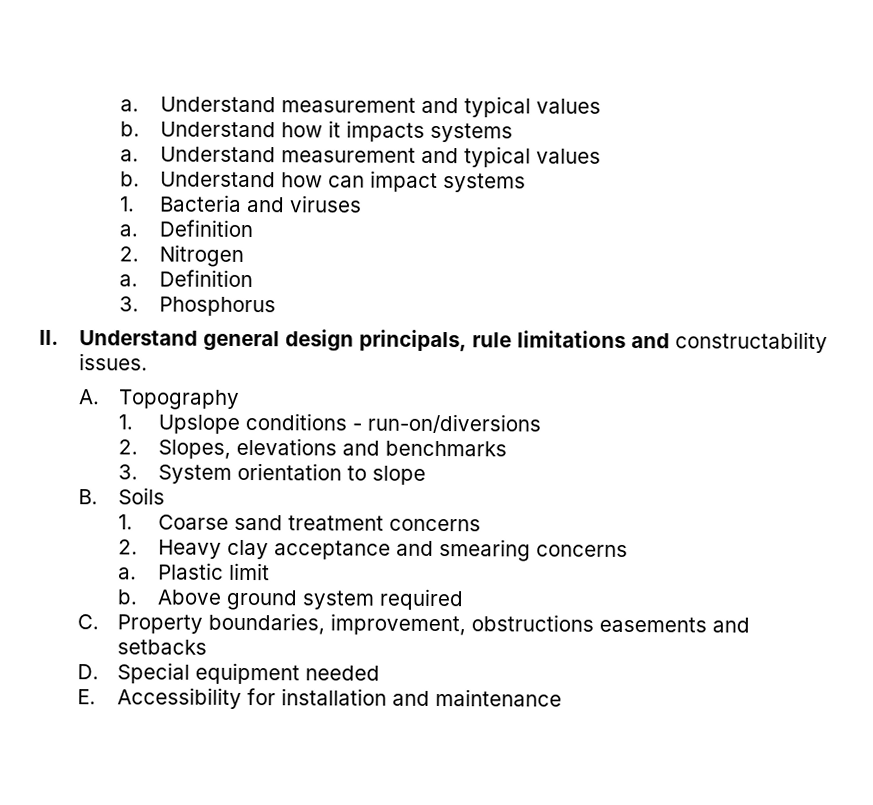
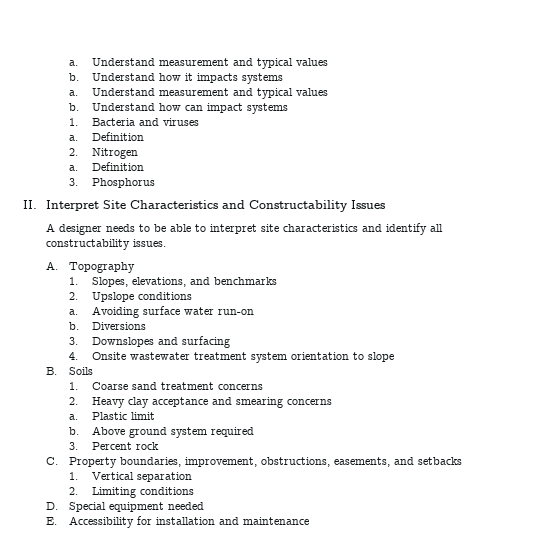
[79,329,671,352] Understand general design principals, rule limitations and -> [45,200,385,212] [45,223,443,235] Interpret Site Characteristics and Constructability Issues // A designer needs to be able to interpret site characteristics and identify all
[158,413,542,434] [118,437,508,459] [118,464,233,484] Upslope conditions - run-on/diversions // 2. Slopes, elevations and benchmarks // 3. System -> [91,277,277,287] [68,292,192,302] [68,306,254,318] [68,322,146,330] [68,336,230,348] [68,352,287,363] Slopes, elevations, and benchmarks // 2. Upslope conditions // a. Avoiding surface water run-on // b. Diversions // 3. Downslopes and surfacing // 4. Onsite wastewater treatment system
(465, 599) none -> [68,442,159,450] // 3. Percent rock
[471,614,708,633] obstructions easements -> [260,457,390,467] obstructions, easements,
(208, 647) none -> [68,472,192,482] [68,487,194,498] // 1. Vertical separation // 2. Limiting conditions

